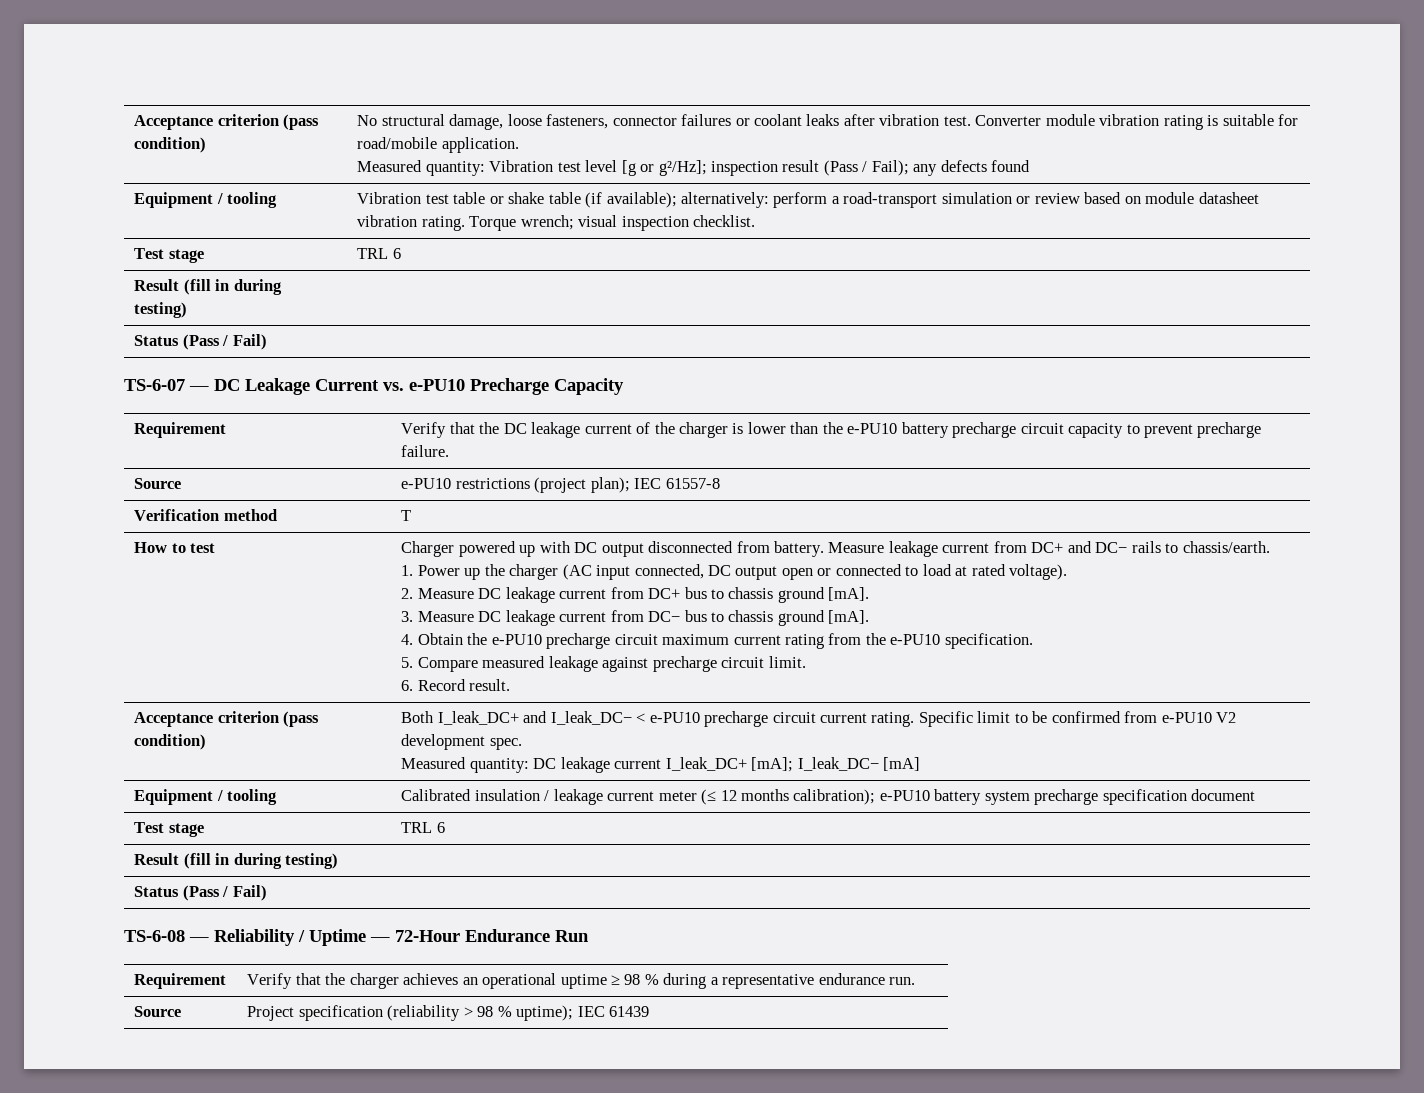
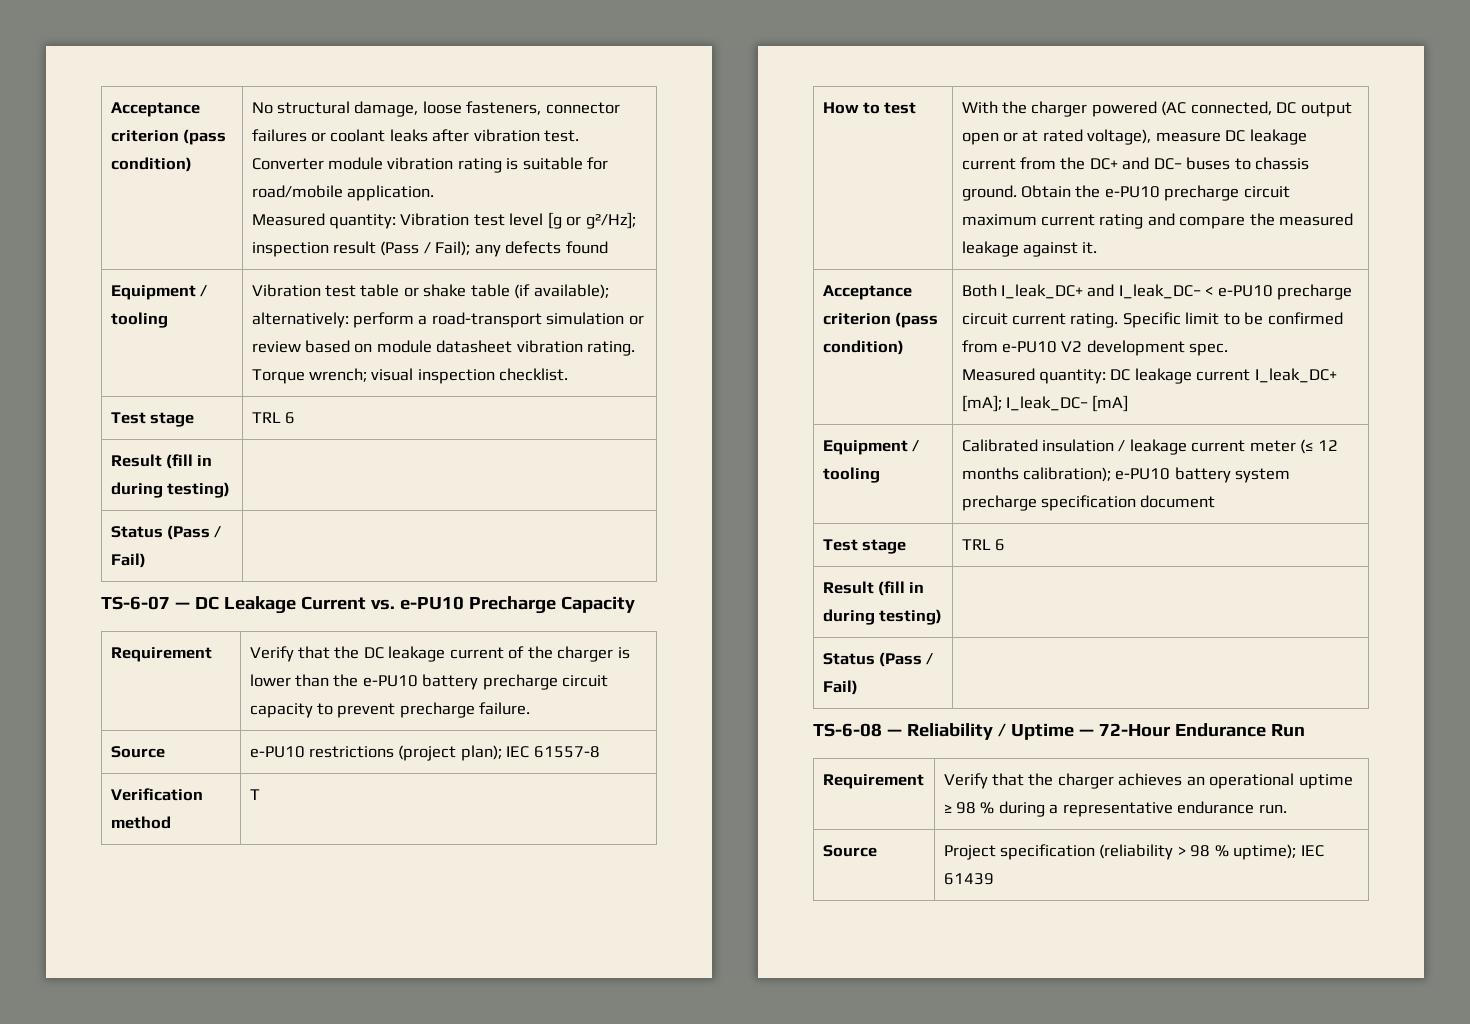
[401,541,1270,557] [401,564,631,580] Charger powered up with DC output disconnected from battery. Measure leakage current from DC+ and DC− rails to chassis/earth. // 1. Power up the charger (AC input -> [961,101,1187,117] With the charger powered (AC
[835,564,1068,580] [401,587,870,603] [401,610,870,626] [401,634,414,645] connected to load at rated voltage). // 2. Measure DC leakage current from DC+ bus to chassis ground [mA]. // 3. Measure DC leakage current from DC− bus to chassis ground [mA]. // 4. -> [1022,129,1307,145] [961,157,1310,170] [961,185,1017,201] at rated voltage), measure DC leakage current from the DC+ and DC− buses to chassis ground.
[828,633,1033,649] [401,656,806,672] [401,679,511,691] from the e-PU10 specification. // 5. Compare measured leakage against precharge circuit limit. // 6. Record result. -> [1147,213,1354,229] [961,241,1098,257] and compare the measured leakage against it.

